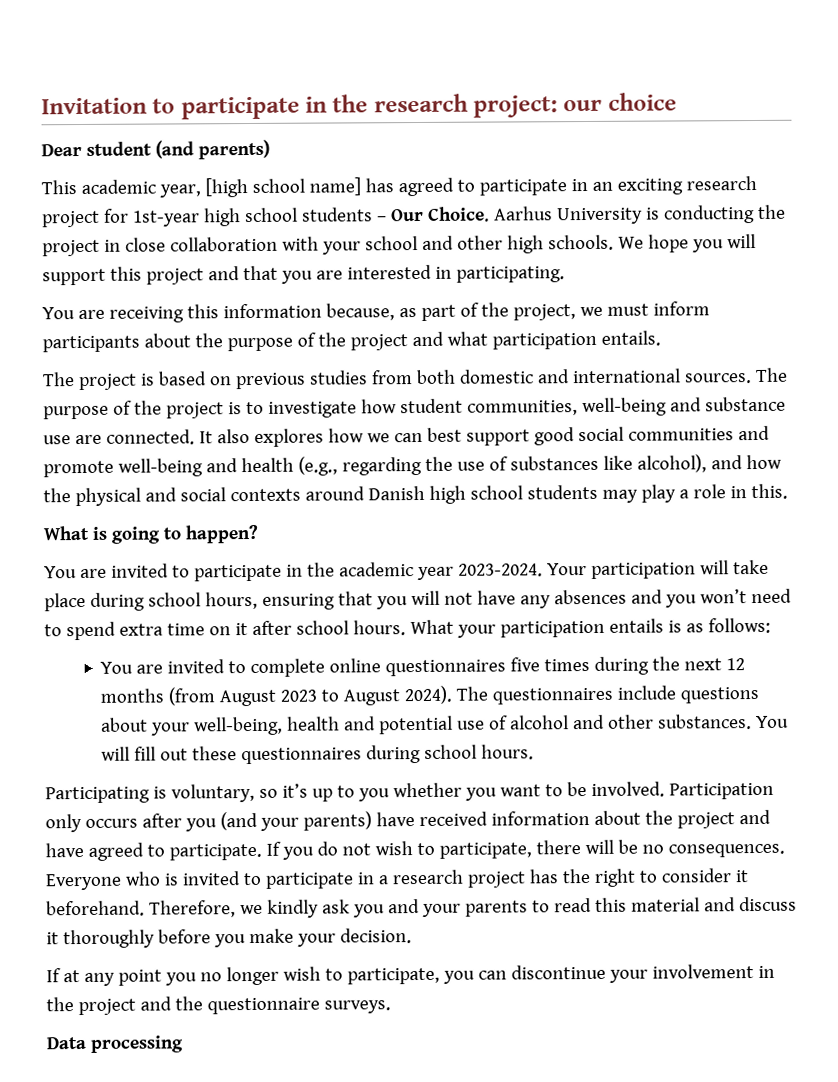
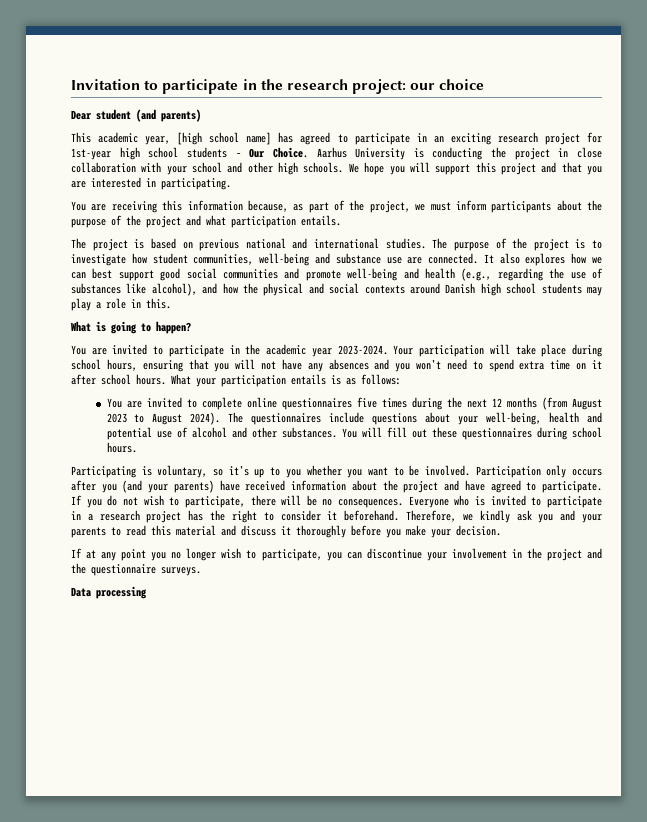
[308,369,534,385] studies from both domestic -> [245,238,286,249] national
[684,373,752,384] sources. -> [385,238,426,249] studies.

